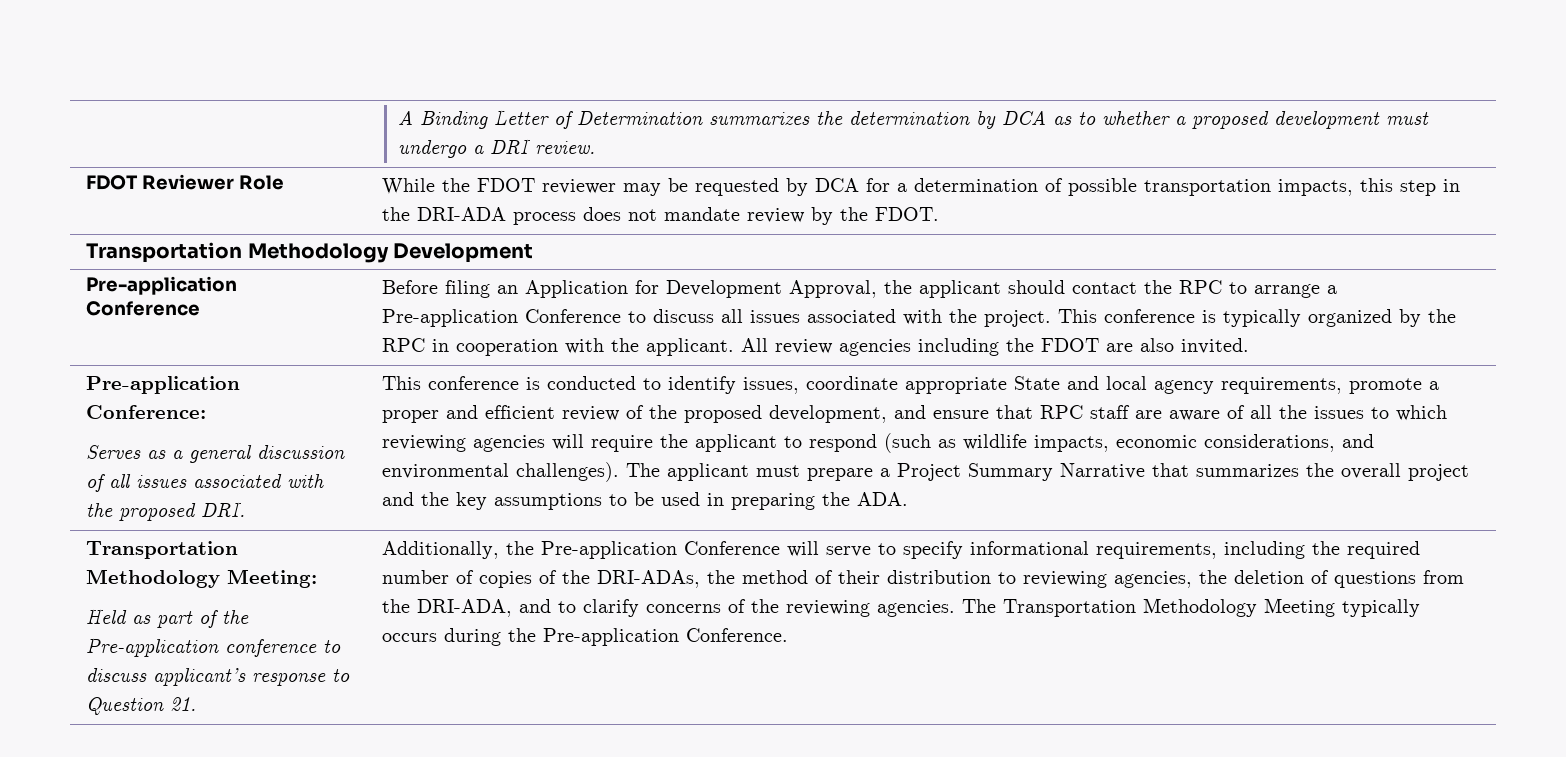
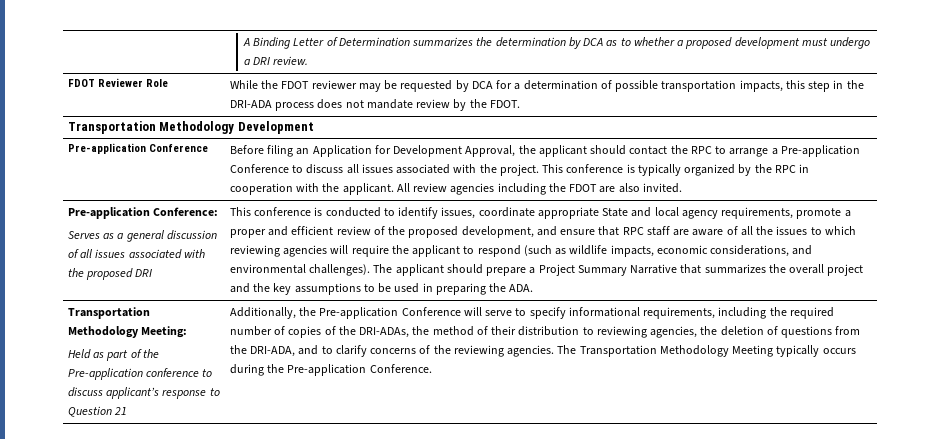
[201,502,246,517] DRI. -> [135,269,153,277] DRI
[756,465,801,477] must -> [446,264,483,274] should
[170,697,197,711] 21. -> [114,407,128,415] 21

